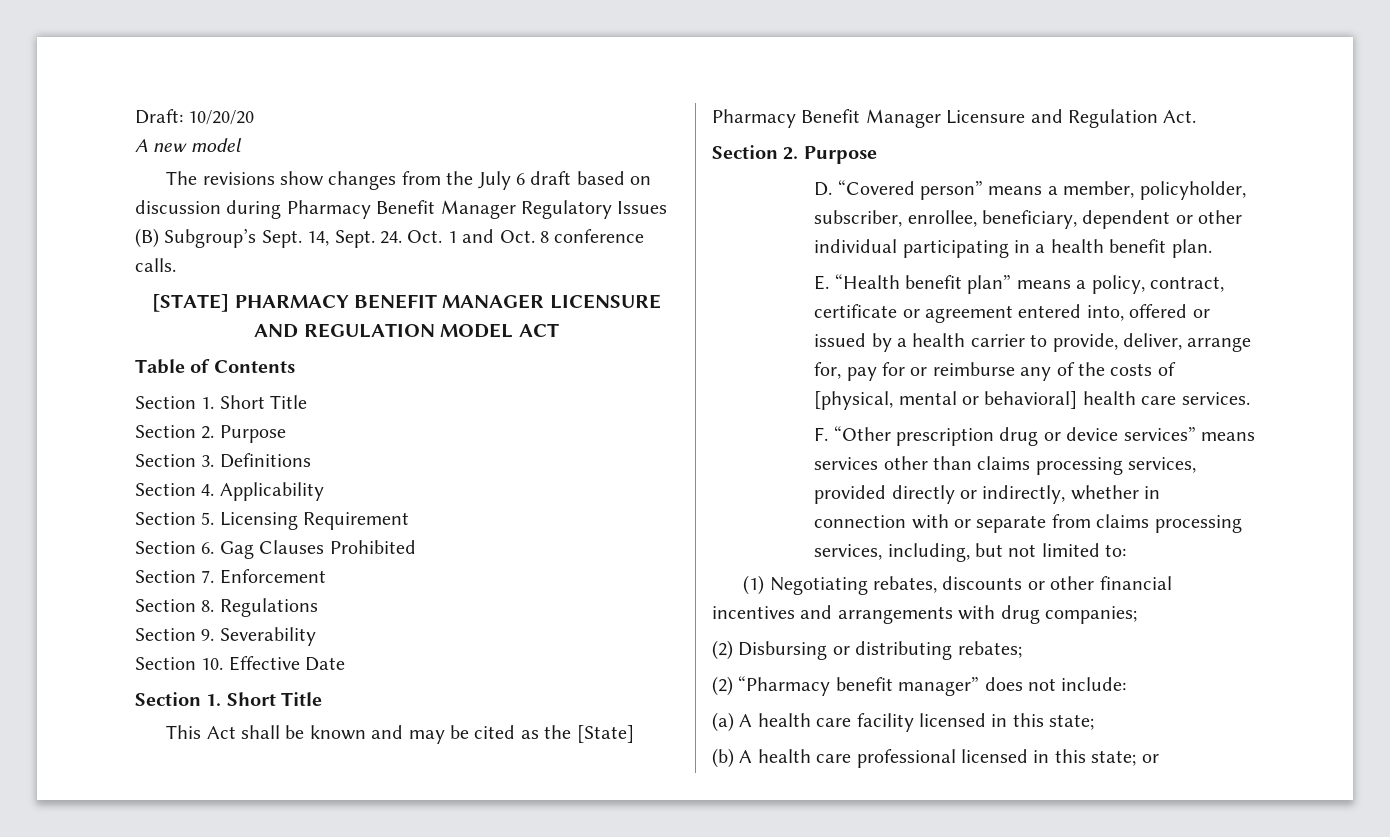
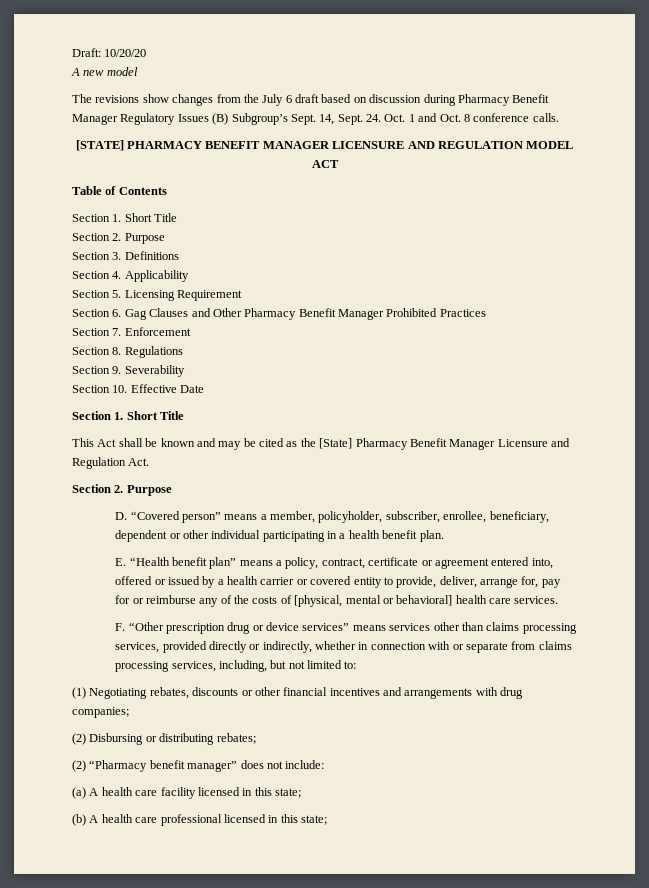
(325, 547) none -> [191,308,384,320] and Other Pharmacy Benefit Manager
(416, 547) none -> [439,309,486,317] Practices
(1025, 340) none -> [296,576,382,588] or covered entity
[1141,754,1159,763] or -> (327, 820) none

